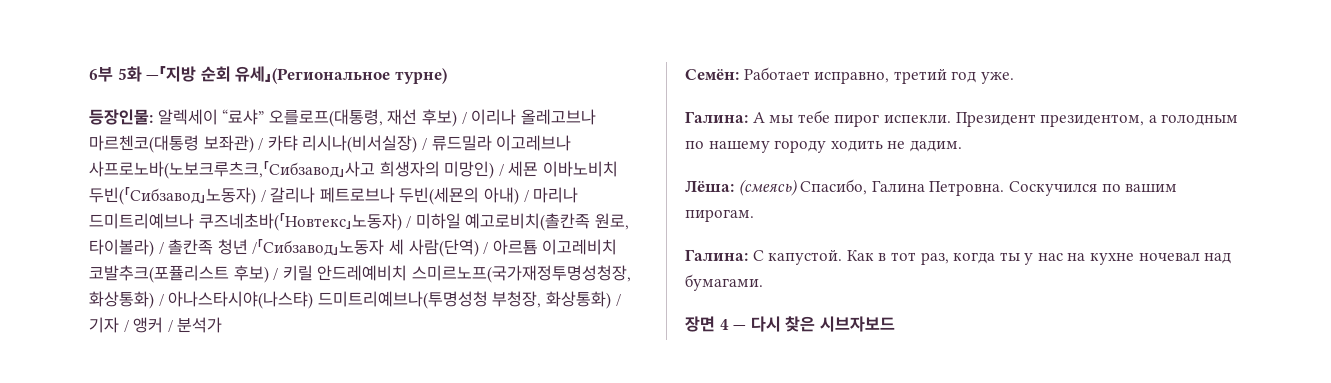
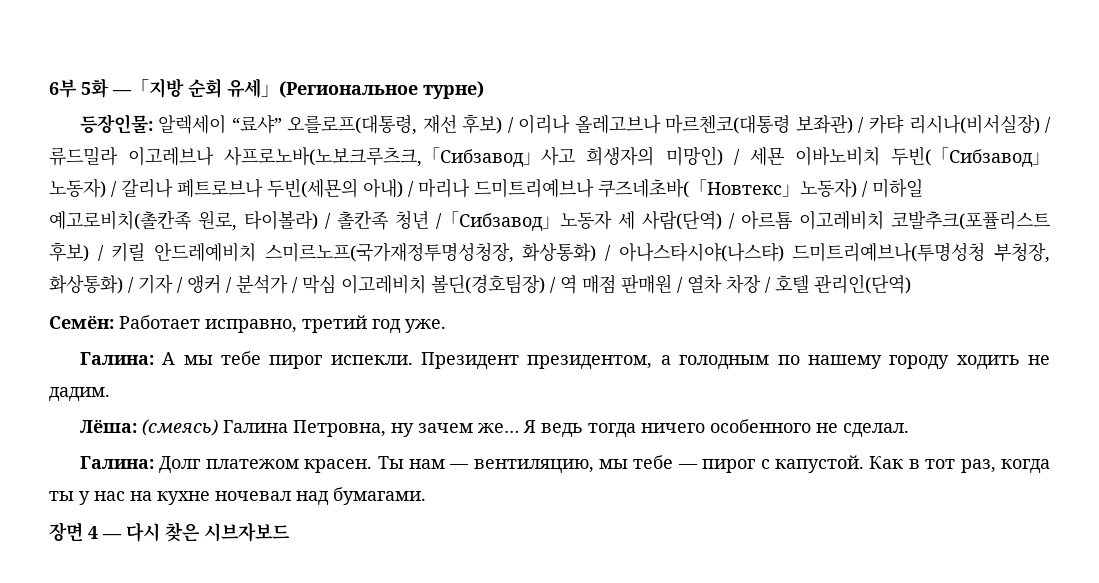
(223, 325) none -> [292,274,911,294] / 막심 이고레비치 볼딘(경호팀장) / 역 매점 판매원 / 열차 차장 / 호텔 관리인(단역)
[800,179,1178,196] [685,209,754,222] [685,249,764,261] Спасибо, Галина Петровна. Соскучился по вашим пирогам. // Галина: С -> [222,419,909,438] [79,455,770,474] Галина Петровна, ну зачем же… Я ведь тогда ничего особенного не сделал. // Галина: Долг платежом красен. Ты нам — вентиляцию, мы тебе — пирог с

